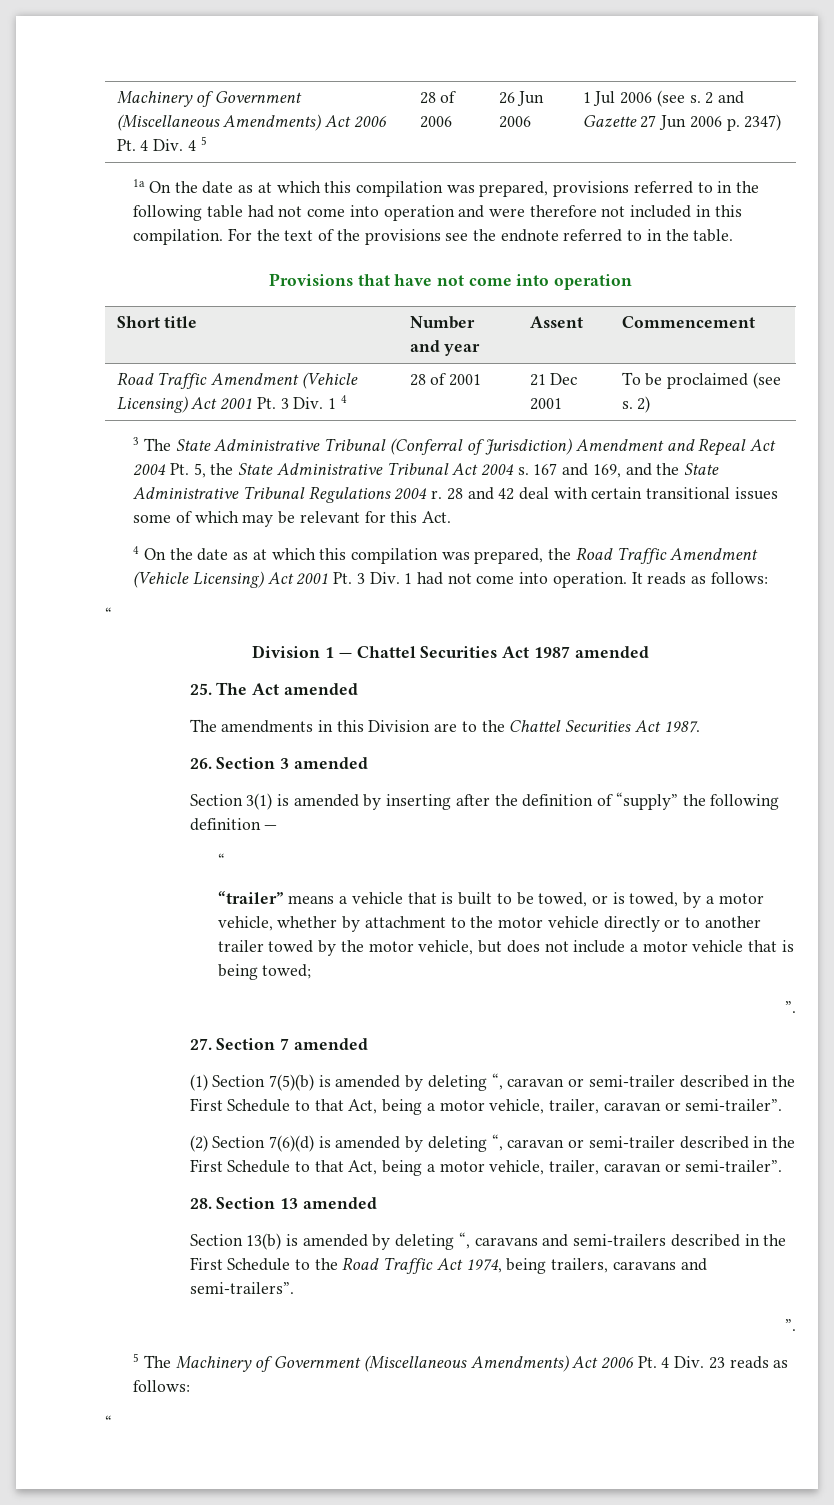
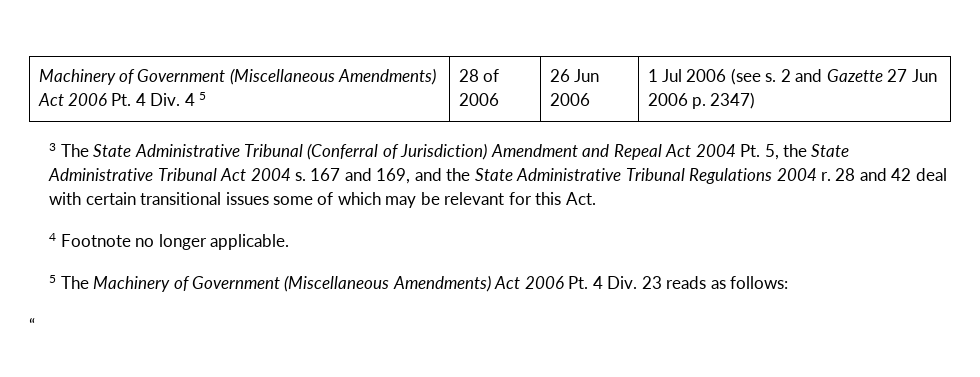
[133,179,760,197] [133,205,742,221] [133,228,734,245] [268,273,633,290] [116,316,198,328] [409,316,475,329] [409,340,481,356] [529,316,583,328] [621,316,755,328] [116,372,358,389] [116,395,347,413] [409,373,482,386] [529,373,578,386] [529,398,562,410] [621,372,781,389] [621,396,651,413] // 1a On the date as at which this compilation was prepared, provisions referred to in the following table had not come into operation and were therefore not included in this compilation. For the text of the provisions see the endnote referred to in the table. // Provisions that have not come into operation // Short title | Number and year | Assent | Commencement // Road Traffic Amendment (Vehicle Licensing) Act 2001 Pt. 3 Div. 1 4 | 28 of 2001 | 21 Dec 2001 | To be proclaimed (see s. 2) -> (756, 100) none
[143,547,759,564] [133,571,768,588] [105,607,112,621] [252,645,649,658] [189,682,358,695] [189,719,700,733] [189,757,368,769] [189,792,780,810] [189,818,278,831] [217,853,225,867] [217,891,764,908] [217,916,761,932] [217,940,794,956] [217,964,312,980] [785,1001,796,1013] [189,1038,368,1050] [189,1073,795,1091] [189,1098,783,1115] [189,1134,795,1152] [189,1159,783,1176] [189,1197,377,1209] [189,1232,787,1250] [189,1257,707,1274] [189,1282,294,1294] [785,1319,796,1331] On the date as at which this compilation was prepared, the Road Traffic Amendment (Vehicle Licensing) Act 2001 Pt. 3 Div. 1 had not come into operation. It reads as follows: // “ // Division 1 — Chattel Securities Act 1987 amended // 25. The Act amended // The amendments in this Division are to the Chattel Securities Act 1987. // 26. Section 3 amended // Section 3(1) is amended by inserting after the definition of “supply” the following definition — // “ // “trailer” means a vehicle that is built to be towed, or is towed, by a motor vehicle, whether by attachment to the motor vehicle directly or to another trailer towed by the motor vehicle, but does not include a motor vehicle that is being towed; // ”. // 27. Section 7 amended // (1) Section 7(5)(b) is amended by deleting “, caravan or semi-trailer described in the First Schedule to that Act, being a motor vehicle, trailer, caravan or semi-trailer”. // (2) Section 7(6)(d) is amended by deleting “, caravan or semi-trailer described in the First Schedule to that Act, being a motor vehicle, trailer, caravan or semi-trailer”. // 28. Section 13 amended // Section 13(b) is amended by deleting “, caravans and semi-trailers described in the First Schedule to the Road Traffic Act 1974, being trailers, caravans and semi-trailers”. // ”. -> [60,234,289,250] Footnote no longer applicable.

